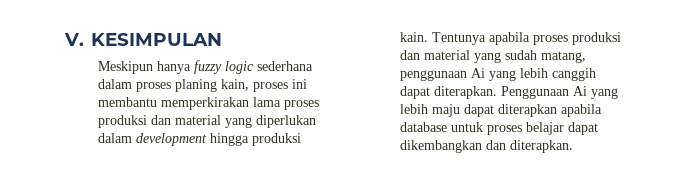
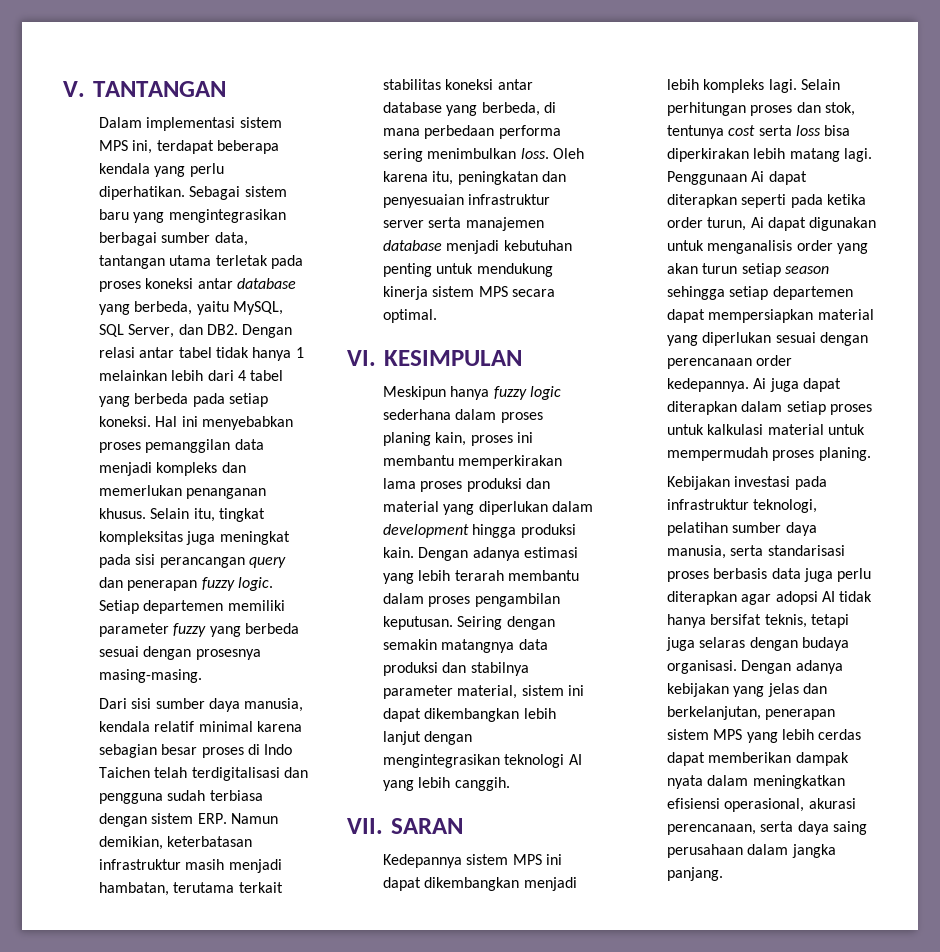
(84, 39) none -> [93,81,226,97] [98,117,282,131] [98,140,279,154] [98,163,224,177] [98,186,287,200] [98,209,286,223] [98,232,248,246] [98,255,303,269] [98,278,296,292] [98,301,283,315] [98,324,293,338] [98,347,304,361] [98,370,284,381] [98,393,268,407] [98,416,293,430] [98,439,264,453] [98,462,246,476] [98,485,267,499] [98,508,265,522] [98,531,290,545] [98,554,286,568] [98,577,273,591] [98,600,285,614] [98,623,299,637] [98,646,261,660] [98,669,202,683] [98,698,304,712] [98,721,302,732] [98,744,293,758] [98,767,308,781] [98,790,263,804] [98,813,278,827] [98,836,253,850] [98,859,282,873] [98,882,283,896] [382,79,533,90] [382,102,556,116] [382,125,561,139] [382,148,584,162] [382,171,566,185] [382,194,551,208] [382,217,544,231] [382,240,572,254] [382,263,553,277] [382,286,555,300] [382,309,437,323] [347,350,376,366] TANTANGAN // Dalam implementasi sistem MPS ini, terdapat beberapa kendala yang perlu diperhatikan. Sebagai sistem baru yang mengintegrasikan berbagai sumber data, tantangan utama terletak pada proses koneksi antar database yang berbeda, yaitu MySQL, SQL Server, dan DB2. Dengan relasi antar tabel tidak hanya 1 melainkan lebih dari 4 tabel yang berbeda pada setiap koneksi. Hal ini menyebabkan proses pemanggilan data menjadi kompleks dan memerlukan penanganan khusus. Selain itu, tingkat kompleksitas juga meningkat pada sisi perancangan query dan penerapan fuzzy logic. Setiap departemen memiliki parameter fuzzy yang berbeda sesuai dengan prosesnya masing-masing. // Dari sisi sumber daya manusia, kendala relatif minimal karena sebagian besar proses di Indo Taichen telah terdigitalisasi dan pengguna sudah terbiasa dengan sistem ERP. Namun demikian, keterbatasan infrastruktur masih menjadi hambatan, terutama terkait stabilitas koneksi antar database yang berbeda, di mana perbedaan performa sering menimbulkan loss. Oleh karena itu, peningkatan dan penyesuaian infrastruktur server serta manajemen database menjadi kebutuhan penting untuk mendukung kinerja sistem MPS secara optimal. // VI.
[431,32,621,45] [399,50,586,63] [399,68,596,81] [399,86,618,99] [399,104,602,117] [399,122,598,135] [399,140,573,153] Tentunya apabila proses produksi dan material yang sudah matang, penggunaan Ai yang lebih canggih dapat diterapkan. Penggunaan Ai yang lebih maju dapat diterapkan apabila database untuk proses belajar dapat dikembangkan dan diterapkan. -> [418,547,578,561] [382,570,579,584] [382,593,560,607] [382,616,555,630] [382,639,548,653] [382,662,529,676] [382,685,584,699] [382,708,556,722] [382,731,473,745] [382,754,582,768] [382,777,510,791] [347,818,463,834] [382,854,562,868] [382,877,577,891] [666,79,840,93] [666,102,855,116] [666,125,851,139] [666,148,872,162] [666,171,807,185] [666,194,866,208] [666,217,877,231] [666,240,868,254] [666,263,829,277] [666,286,853,300] [666,309,874,323] [666,332,868,346] [666,355,793,369] [666,378,841,392] [666,401,872,415] [666,424,865,435] [666,447,871,461] [666,476,827,490] [666,499,818,513] [666,522,817,536] [666,545,845,559] [666,568,872,582] [666,591,873,605] [666,614,849,628] [665,637,849,651] [666,660,843,674] [666,683,827,697] [666,706,836,720] [666,729,862,743] [666,752,849,766] [666,775,845,789] [666,798,856,812] [666,821,867,835] [666,844,836,858] [666,867,723,881] Dengan adanya estimasi yang lebih terarah membantu dalam proses pengambilan keputusan. Seiring dengan semakin matangnya data produksi dan stabilnya parameter material, sistem ini dapat dikembangkan lebih lanjut dengan mengintegrasikan teknologi AI yang lebih canggih. // VII. SARAN // Kedepannya sistem MPS ini dapat dikembangkan menjadi lebih kompleks lagi. Selain perhitungan proses dan stok, tentunya cost serta loss bisa diperkirakan lebih matang lagi. Penggunaan Ai dapat diterapkan seperti pada ketika order turun, Ai dapat digunakan untuk menganalisis order yang akan turun setiap season sehingga setiap departemen dapat mempersiapkan material yang diperlukan sesuai dengan perencanaan order kedepannya. Ai juga dapat diterapkan dalam setiap proses untuk kalkulasi material untuk mempermudah proses planing. // Kebijakan investasi pada infrastruktur teknologi, pelatihan sumber daya manusia, serta standarisasi proses berbasis data juga perlu diterapkan agar adopsi AI tidak hanya bersifat teknis, tetapi juga selaras dengan budaya organisasi. Dengan adanya kebijakan yang jelas dan berkelanjutan, penerapan sistem MPS yang lebih cerdas dapat memberikan dampak nyata dalam meningkatkan efisiensi operasional, akurasi perencanaan, serta daya saing perusahaan dalam jangka panjang.

